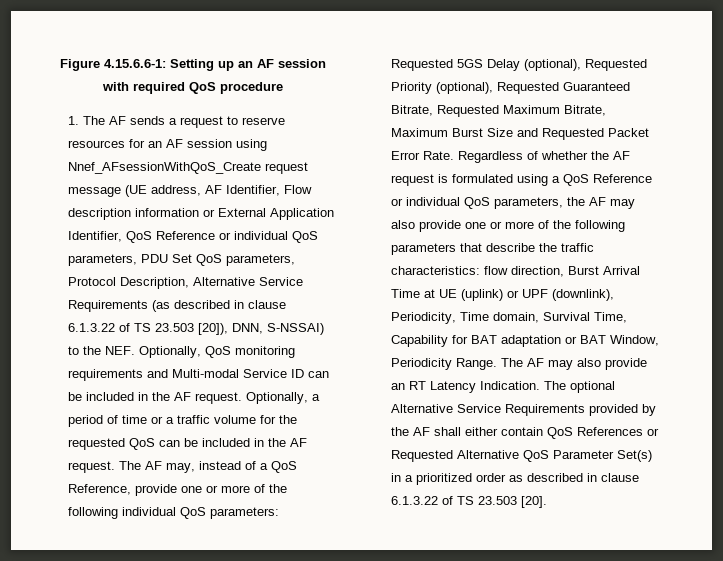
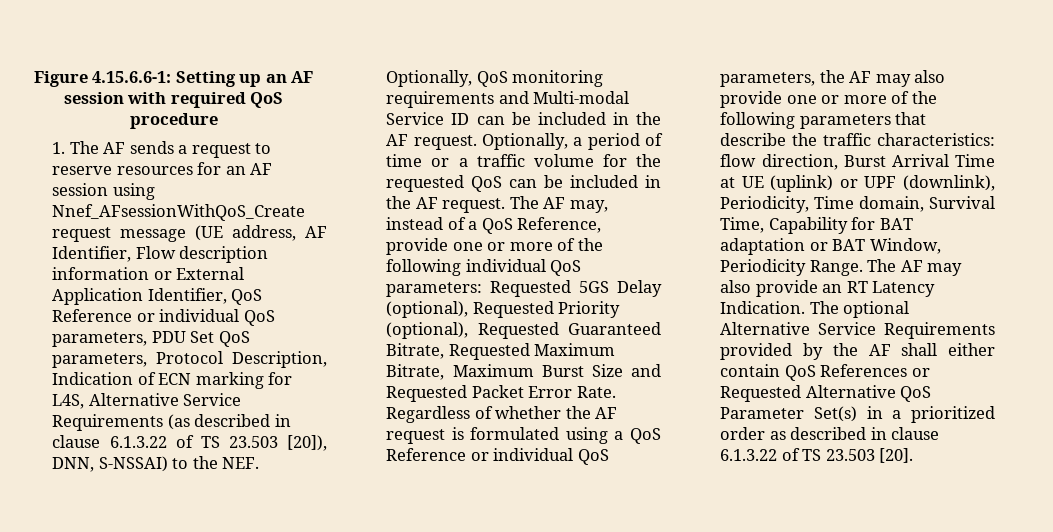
(189, 283) none -> [52,372,293,389] [52,394,85,409] Indication of ECN marking for L4S,

